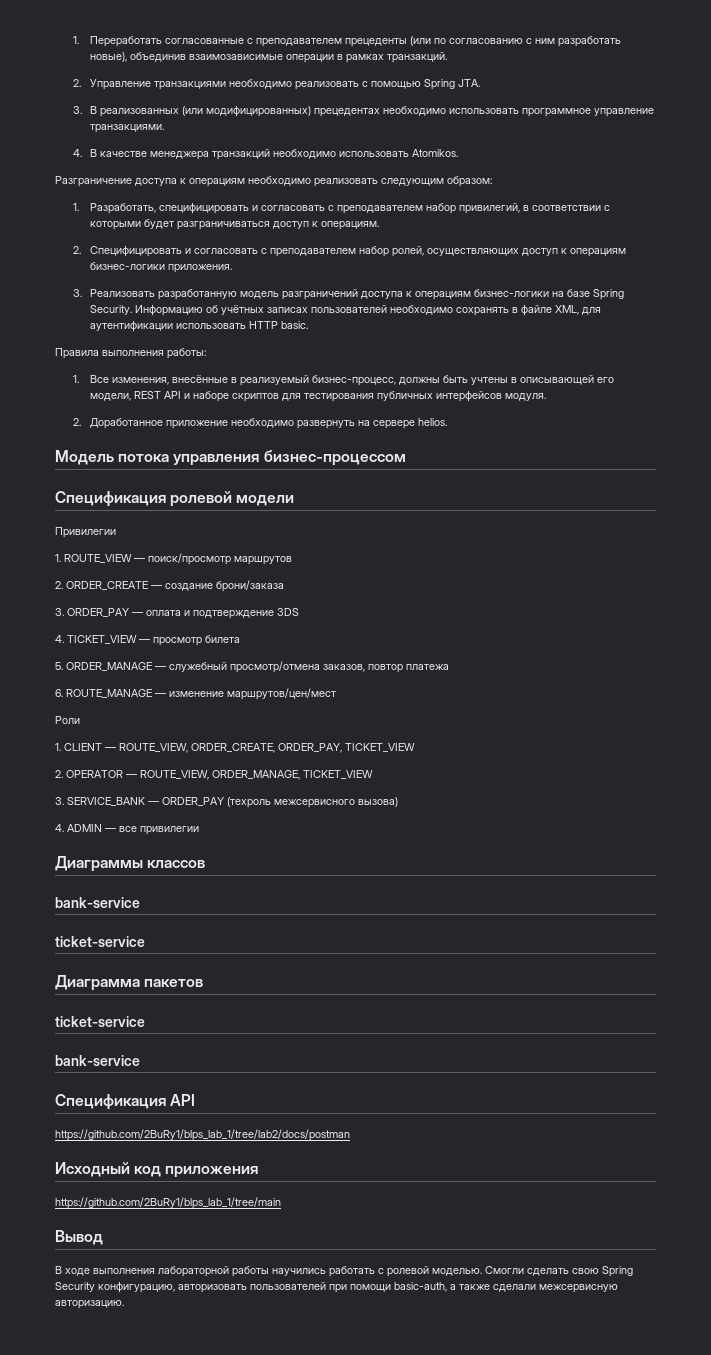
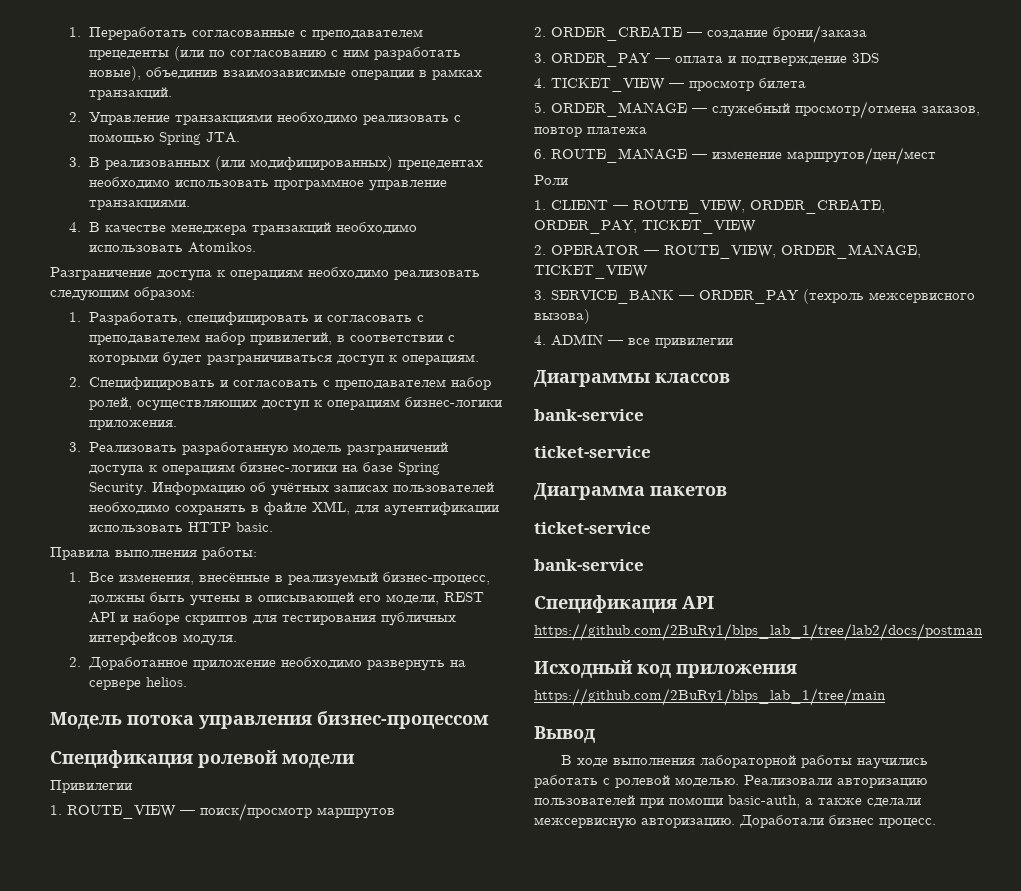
[485,1266,633,1277] [55,1282,247,1293] Смогли сделать свою Spring Security конфигурацию, авторизовать -> [744,775,927,788] Реализовали авторизацию
(124, 1304) none -> [739,815,936,828] Доработали бизнес процесс.

